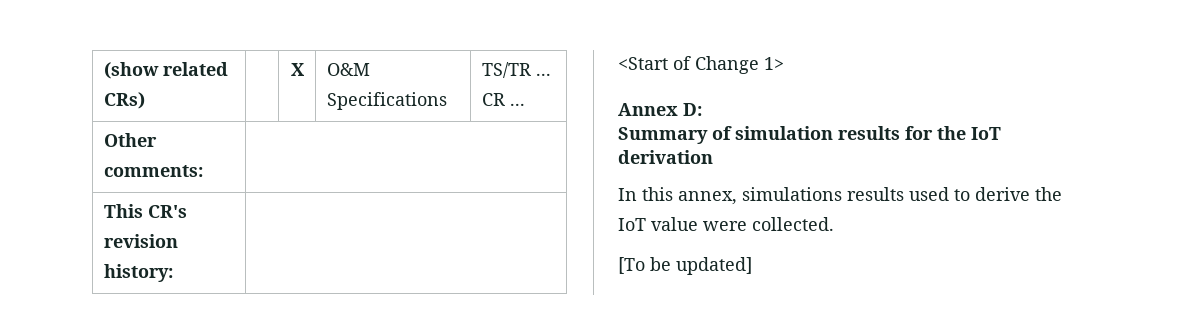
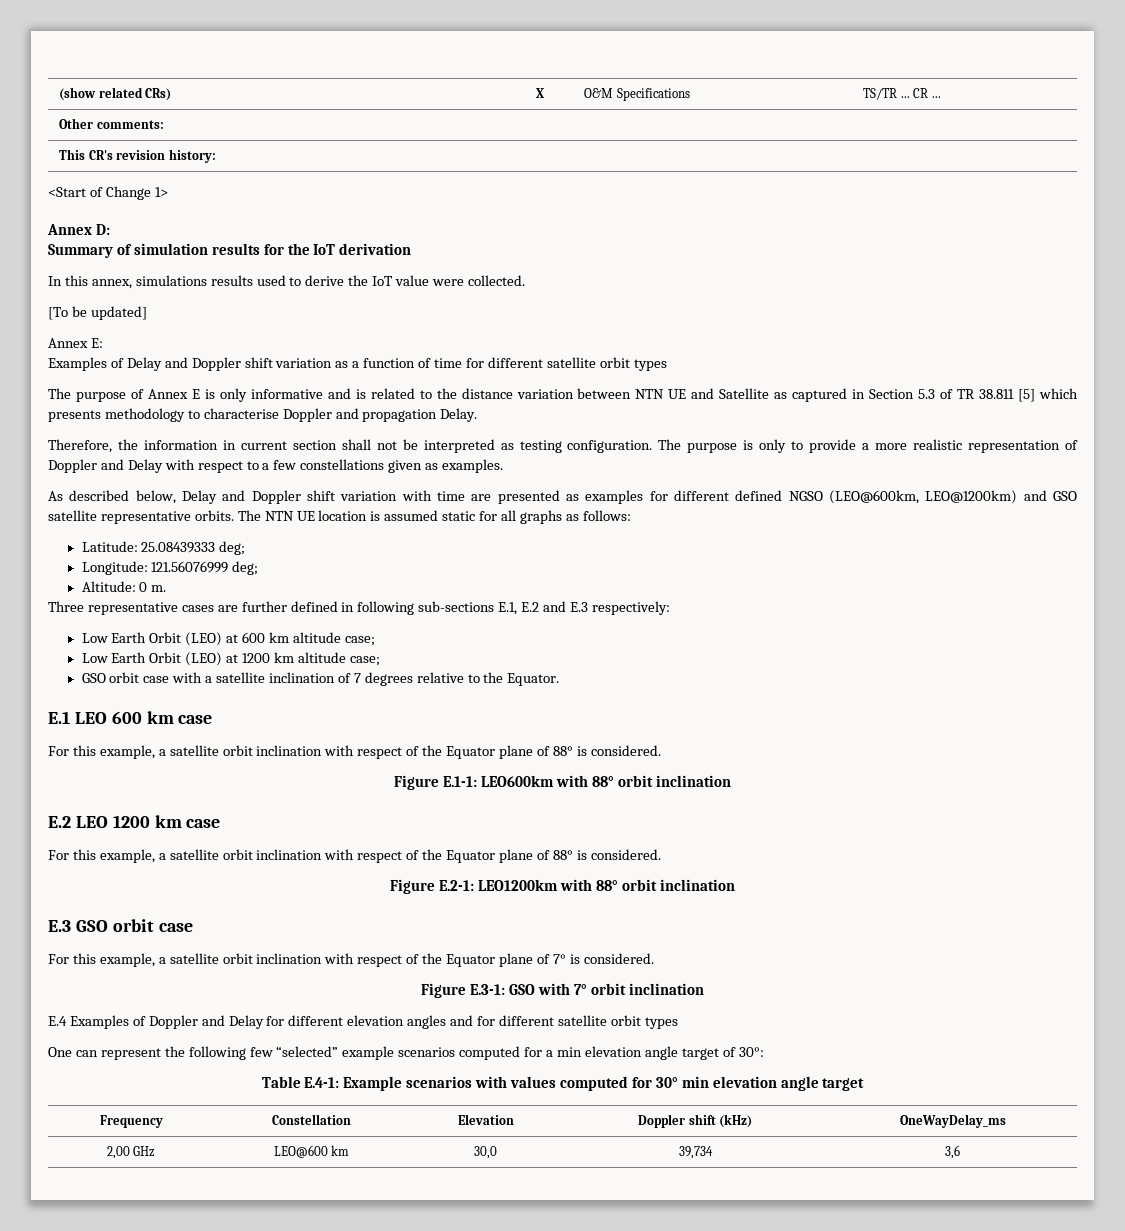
(752, 266) none -> [48,338,103,348] [48,357,667,371] [48,388,1078,402] [48,408,478,422] [48,439,1079,453] [48,459,504,473] [48,490,1078,504] [48,510,631,524] [81,541,246,555] [81,561,259,575] [81,581,167,592] [48,601,670,615] [81,632,375,646] [81,652,380,666] [81,672,560,686] [48,711,213,724] [48,745,661,759] [394,775,731,790] [48,815,221,828] [48,849,661,863] [390,879,735,894] [48,919,193,932] [48,953,654,967] [421,983,704,998] [48,1015,678,1029] [48,1046,764,1060] [261,1076,865,1091] [99,1115,163,1128] [272,1114,351,1125] [457,1114,514,1125] [637,1114,753,1128] [899,1114,1006,1128] [106,1146,156,1159] [273,1145,350,1158] [474,1146,497,1159] [678,1146,713,1159] [945,1145,960,1159] // Annex E: // Examples of Delay and Doppler shift variation as a function of time for different satellite orbit types // The purpose of Annex E is only informative and is related to the distance variation between NTN UE and Satellite as captured in Section 5.3 of TR 38.811 [5] which presents methodology to characterise Doppler and propagation Delay. // Therefore, the information in current section shall not be interpreted as testing configuration. The purpose is only to provide a more realistic representation of Doppler and Delay with respect to a few constellations given as examples. // As described below, Delay and Doppler shift variation with time are presented as examples for different defined NGSO (LEO@600km, LEO@1200km) and GSO satellite representative orbits. The NTN UE location is assumed static for all graphs as follows: // Latitude: 25.08439333 deg; // Longitude: 121.56076999 deg; // Altitude: 0 m. // Three representative cases are further defined in following sub-sections E.1, E.2 and E.3 respectively: // Low Earth Orbit (LEO) at 600 km altitude case; // Low Earth Orbit (LEO) at 1200 km altitude case; // GSO orbit case with a satellite inclination of 7 degrees relative to the Equator. // E.1 LEO 600 km case // For this example, a satellite orbit inclination with respect of the Equator plane of 88° is considered. // Figure E.1-1: LEO600km with 88° orbit inclination // E.2 LEO 1200 km case // For this example, a satellite orbit inclination with respect of the Equator plane of 88° is considered. // Figure E.2-1: LEO1200km with 88° orbit inclination // E.3 GSO orbit case // For this example, a satellite orbit inclination with respect of the Equator plane of 7° is considered. // Figure E.3-1: GSO with 7° orbit inclination // E.4 Examples of Doppler and Delay for different elevation angles and for different satellite orbit types // One can represent the following few “selected” example scenarios computed for a min elevation angle target of 30°: // Table E.4-1: Example scenarios with values computed for 30° min elevation angle target // Frequency | Constellation | Elevation | Doppler shift (kHz) | OneWayDelay_ms // 2,00 GHz | LEO@600 km | 30,0 | 39,734 | 3,6

